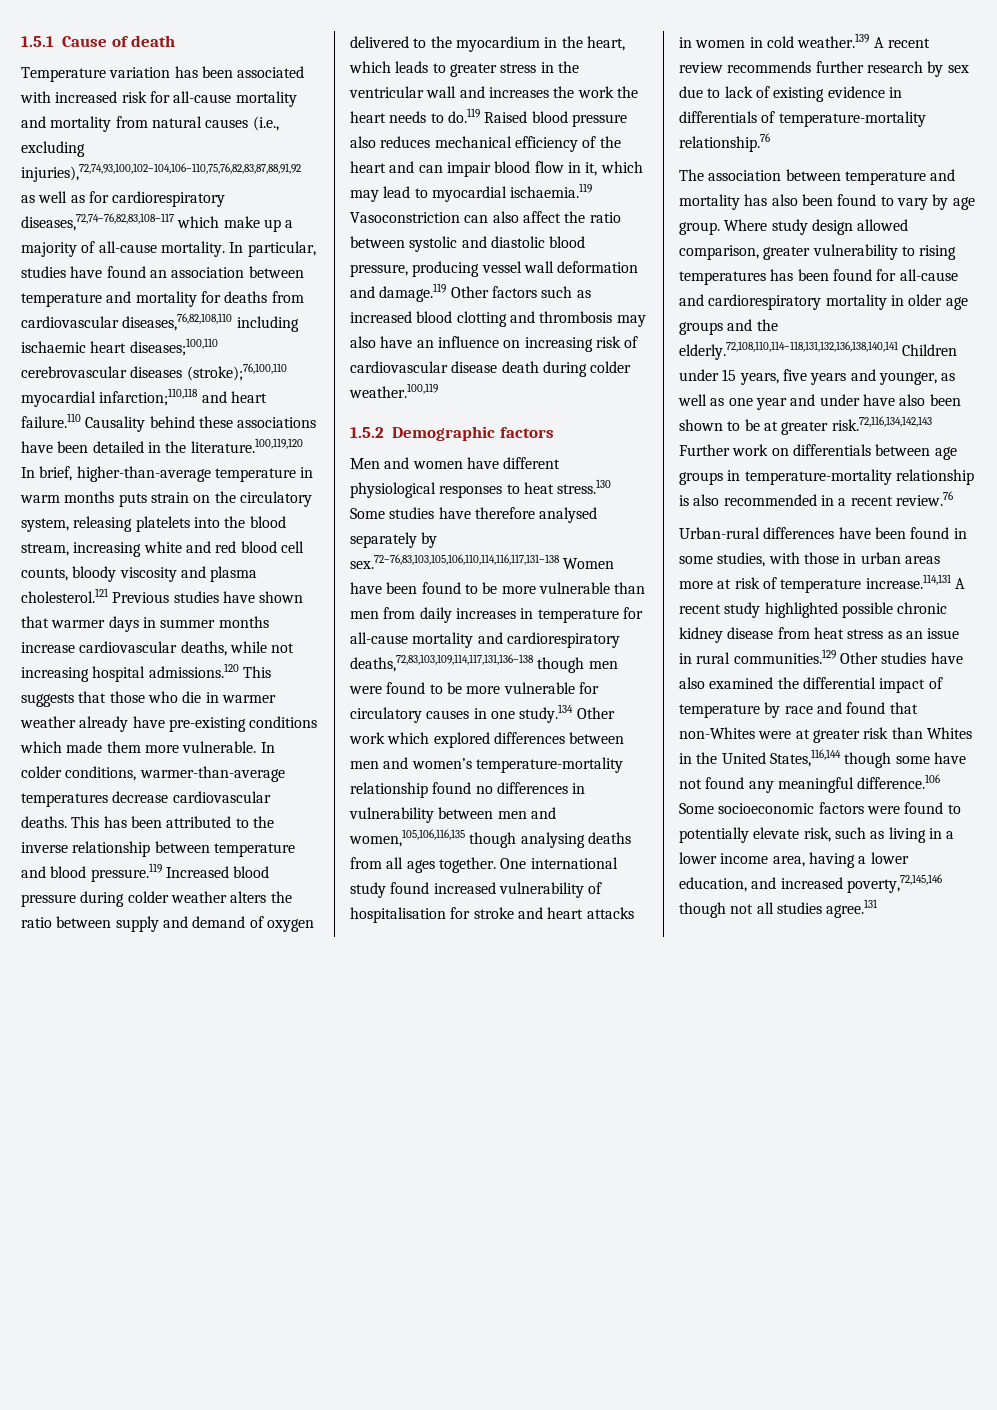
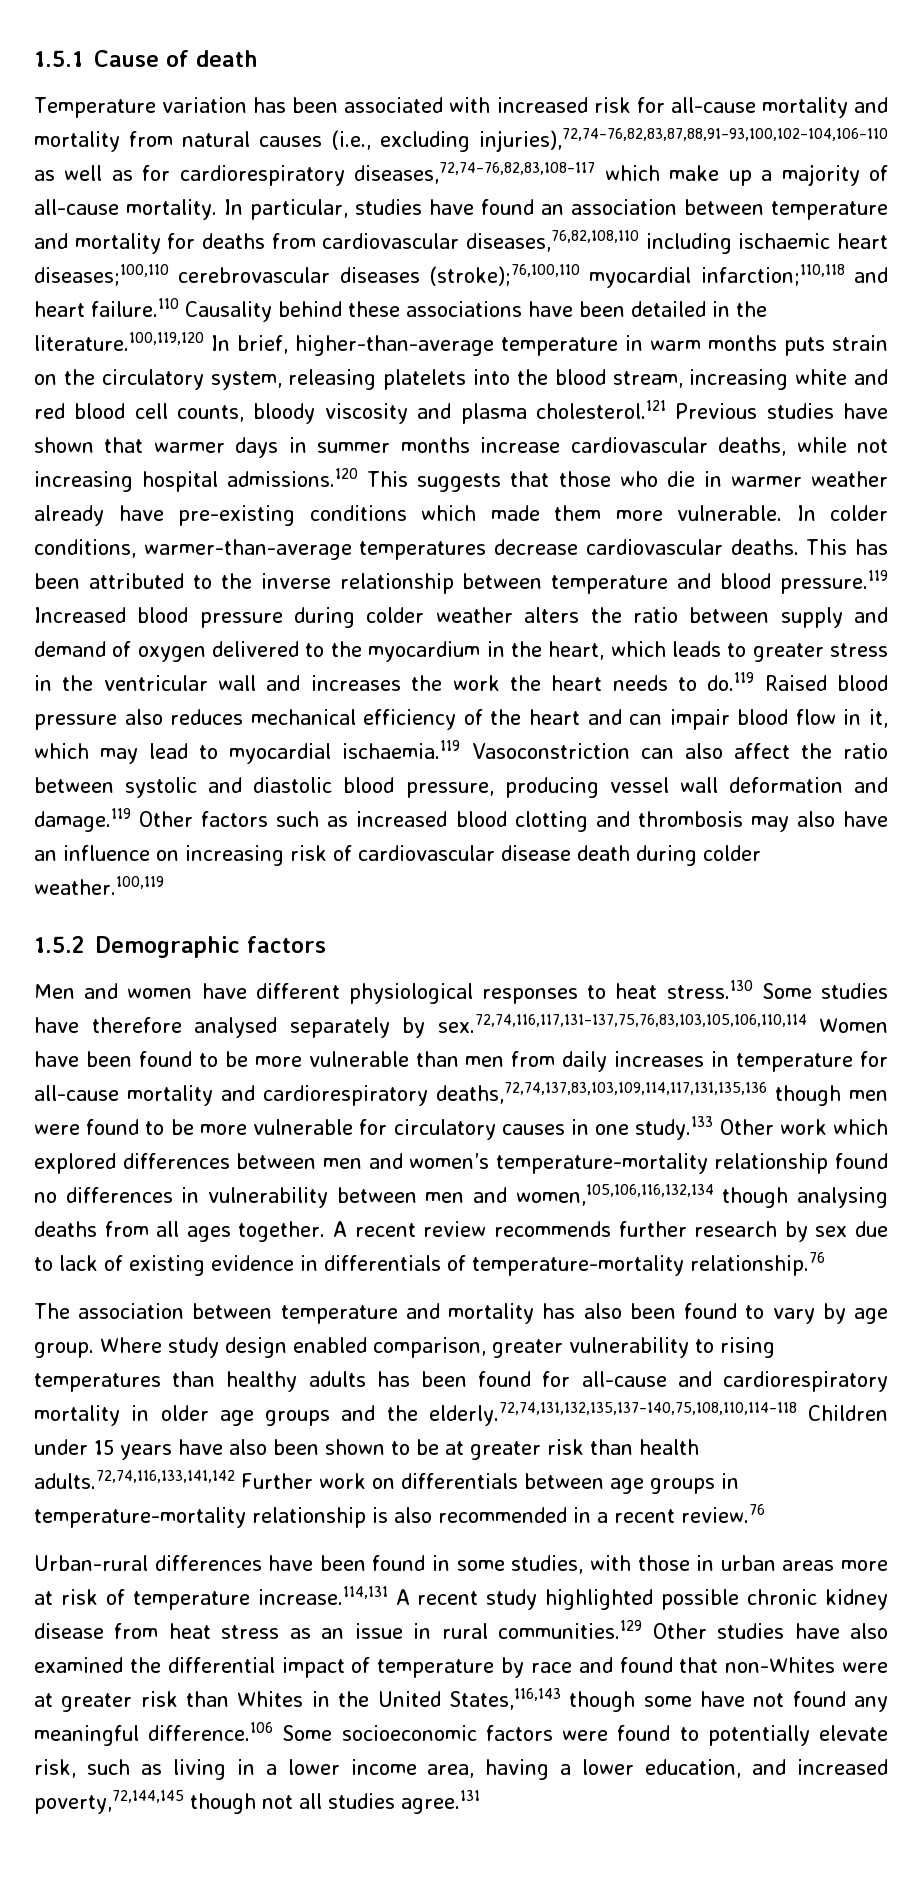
[21,163,301,182] injuries),72,74,93,100,102–104,106–110,75,76,82,83,87,88,91,92 -> [479,128,888,152] injuries),72,74–76,82,83,87,88,91–93,100,102–104,106–110
[350,554,560,569] sex.72–76,83,103,105,106,110,114,116,117,131–138 -> [437,1014,807,1033] sex.72,74,116,117,131–137,75,76,83,103,105,106,110,114
[350,654,534,672] deaths,72,83,103,109,114,117,131,136–138 -> [436,1082,767,1104] deaths,72,74,137,83,103,109,114,117,131,135,136
[519,704,574,723] study.134 -> [635,1116,714,1140] study.133
[349,829,465,847] women,105,106,116,135 -> [515,1184,714,1206] women,105,106,116,132,134
[500,857,618,869] [350,882,603,898] [350,907,634,923] [679,33,870,48] One international study found increased vulnerability of hospitalisation for stroke and heart attacks in women in cold weather.139 -> (326, 1231) none
[857,219,909,231] allowed -> [293,1337,367,1353] enabled
(766, 278) none -> [172,1371,366,1392] than healthy adults
[679,341,899,360] elderly.72,108,110,114–118,131,132,136,138,140,141 -> [428,1402,797,1426] elderly.72,74,131,132,135,137–140,75,108,110,114–118
[739,369,956,385] [678,394,860,410] years, five years and younger, as well as one year and under -> [120,1444,172,1460] years
[831,416,932,431] risk.72,116,134,142,143 -> [547,1439,699,1455] [34,1470,235,1489] risk than health adults.72,74,116,133,141,142
[769,749,841,767] States,116,144 -> [448,1688,561,1710] States,116,143
[846,874,942,893] poverty,72,145,146 -> [34,1790,184,1814] poverty,72,144,145

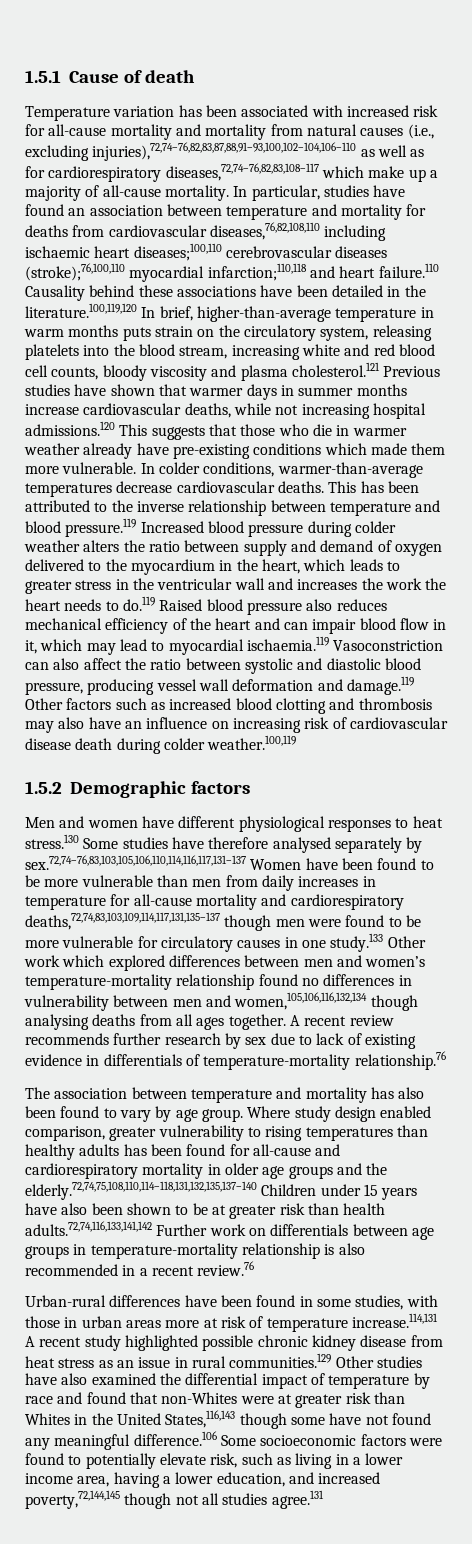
[437,1014,807,1033] sex.72,74,116,117,131–137,75,76,83,103,105,106,110,114 -> [25,855,246,870] sex.72,74–76,83,103,105,106,110,114,116,117,131–137
[436,1082,767,1104] deaths,72,74,137,83,103,109,114,117,131,135,136 -> [25,912,220,930] deaths,72,74,83,103,109,114,117,131,135–137
[428,1402,797,1426] elderly.72,74,131,132,135,137–140,75,108,110,114–118 -> [25,1181,257,1200] elderly.72,74,75,108,110,114–118,131,132,135,137–140

